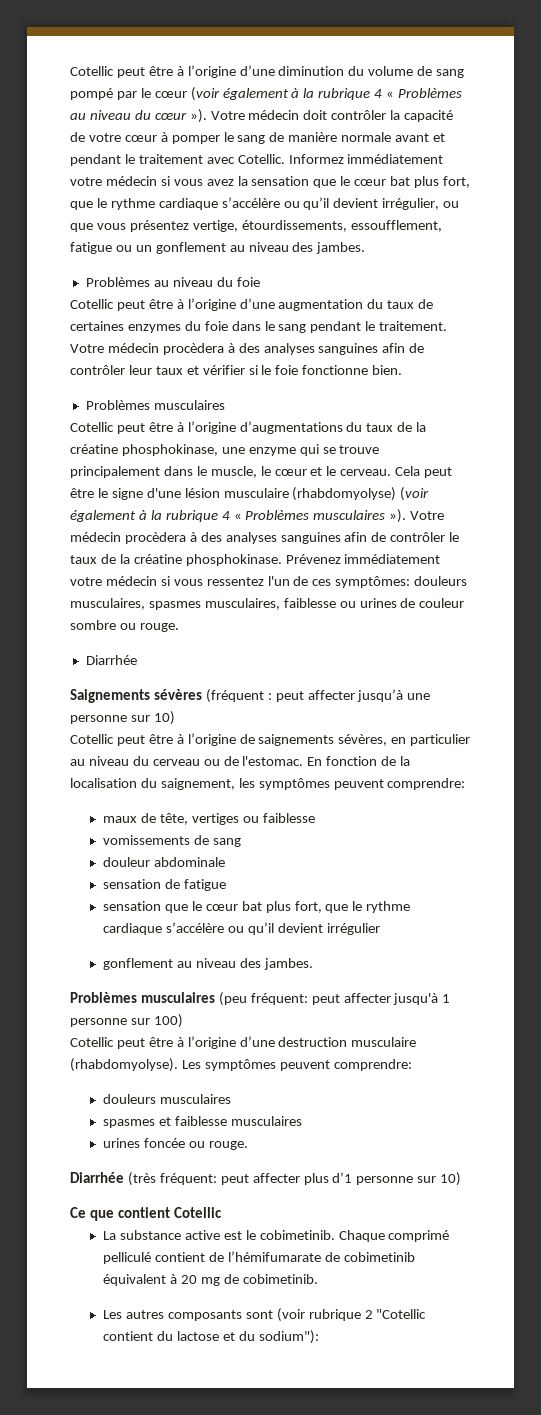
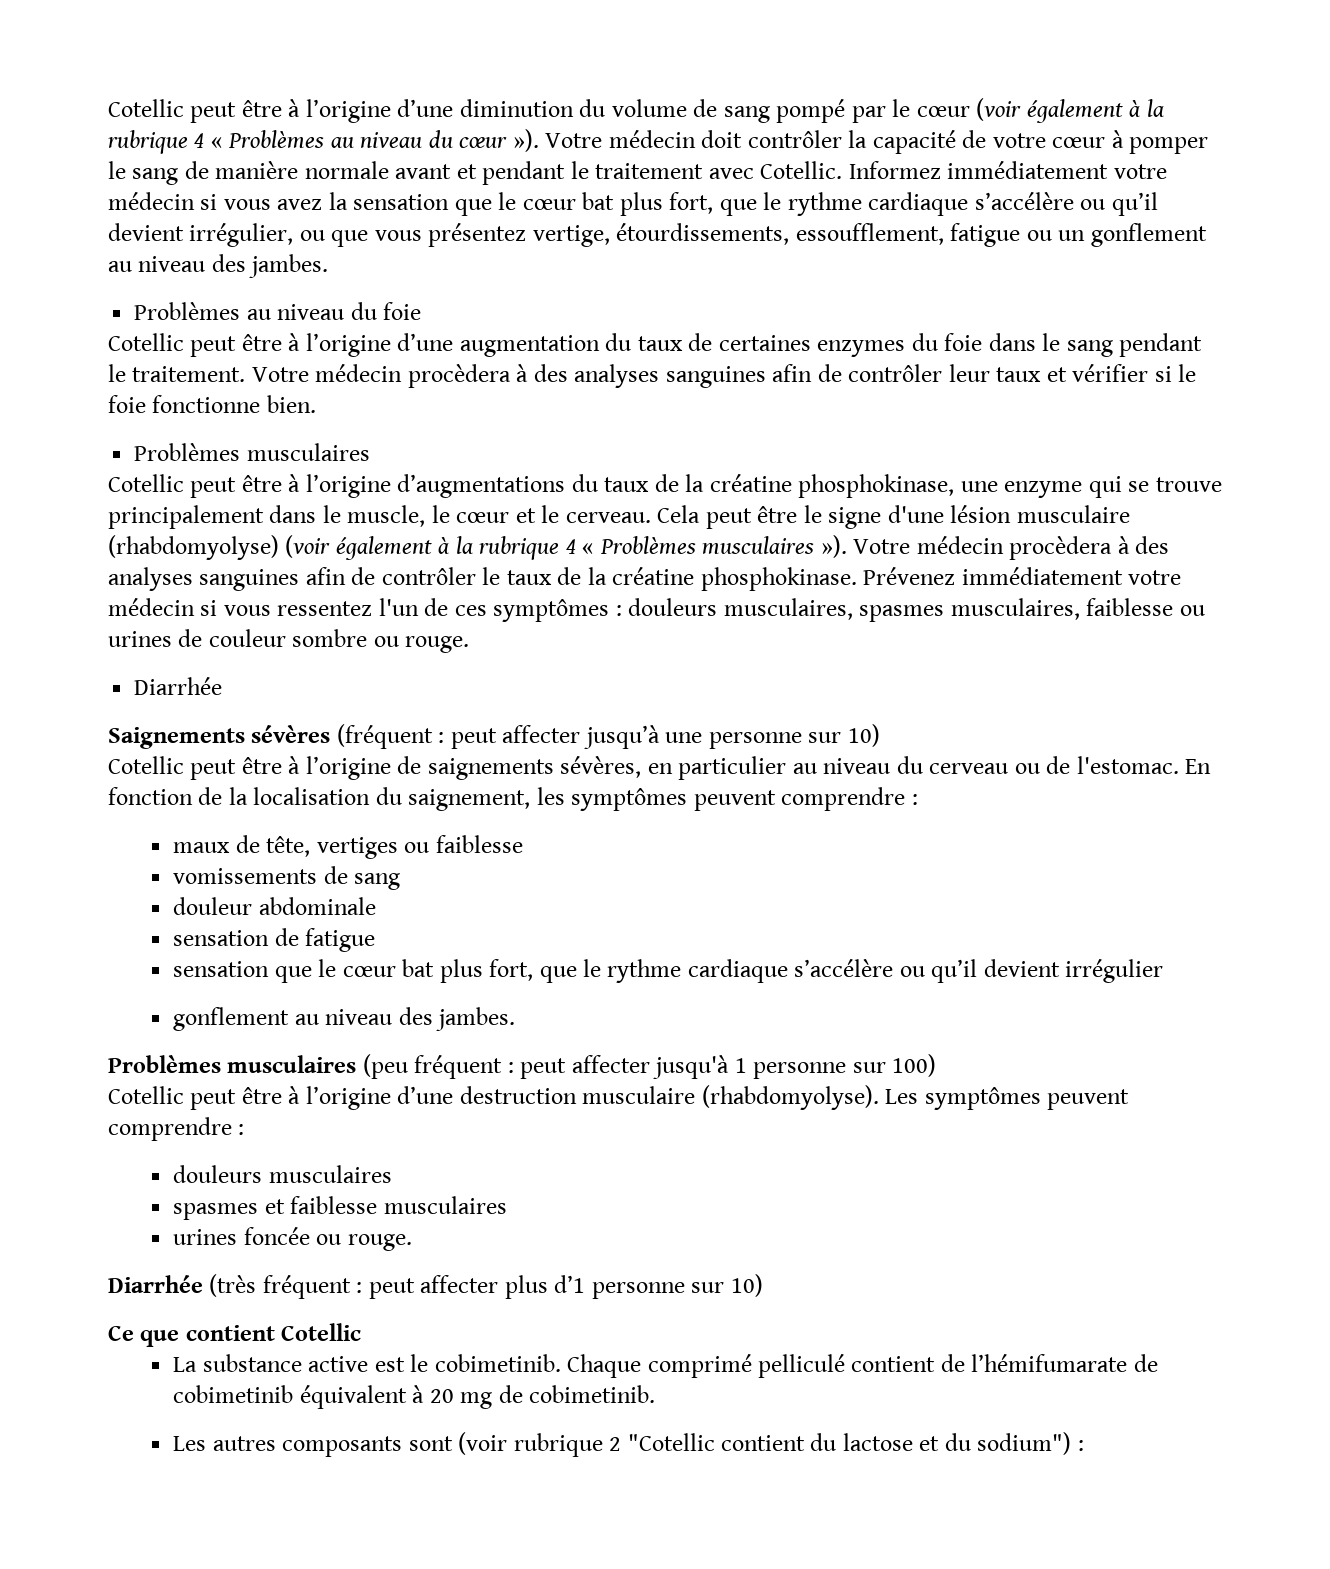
[335,576,411,588] symptômes: -> [493,599,622,622] symptômes :
[387,778,466,790] comprendre: -> [781,787,918,811] comprendre :
[250,993,308,1005] fréquent: -> [414,1055,514,1079] fréquent :
[333,1059,412,1071] comprendre: -> [108,1117,245,1141] comprendre :
[159,1173,217,1185] fréquent: -> [262,1275,363,1299] fréquent :
[258,1330,319,1344] sodium"): -> [977,1432,1084,1455] sodium") :

